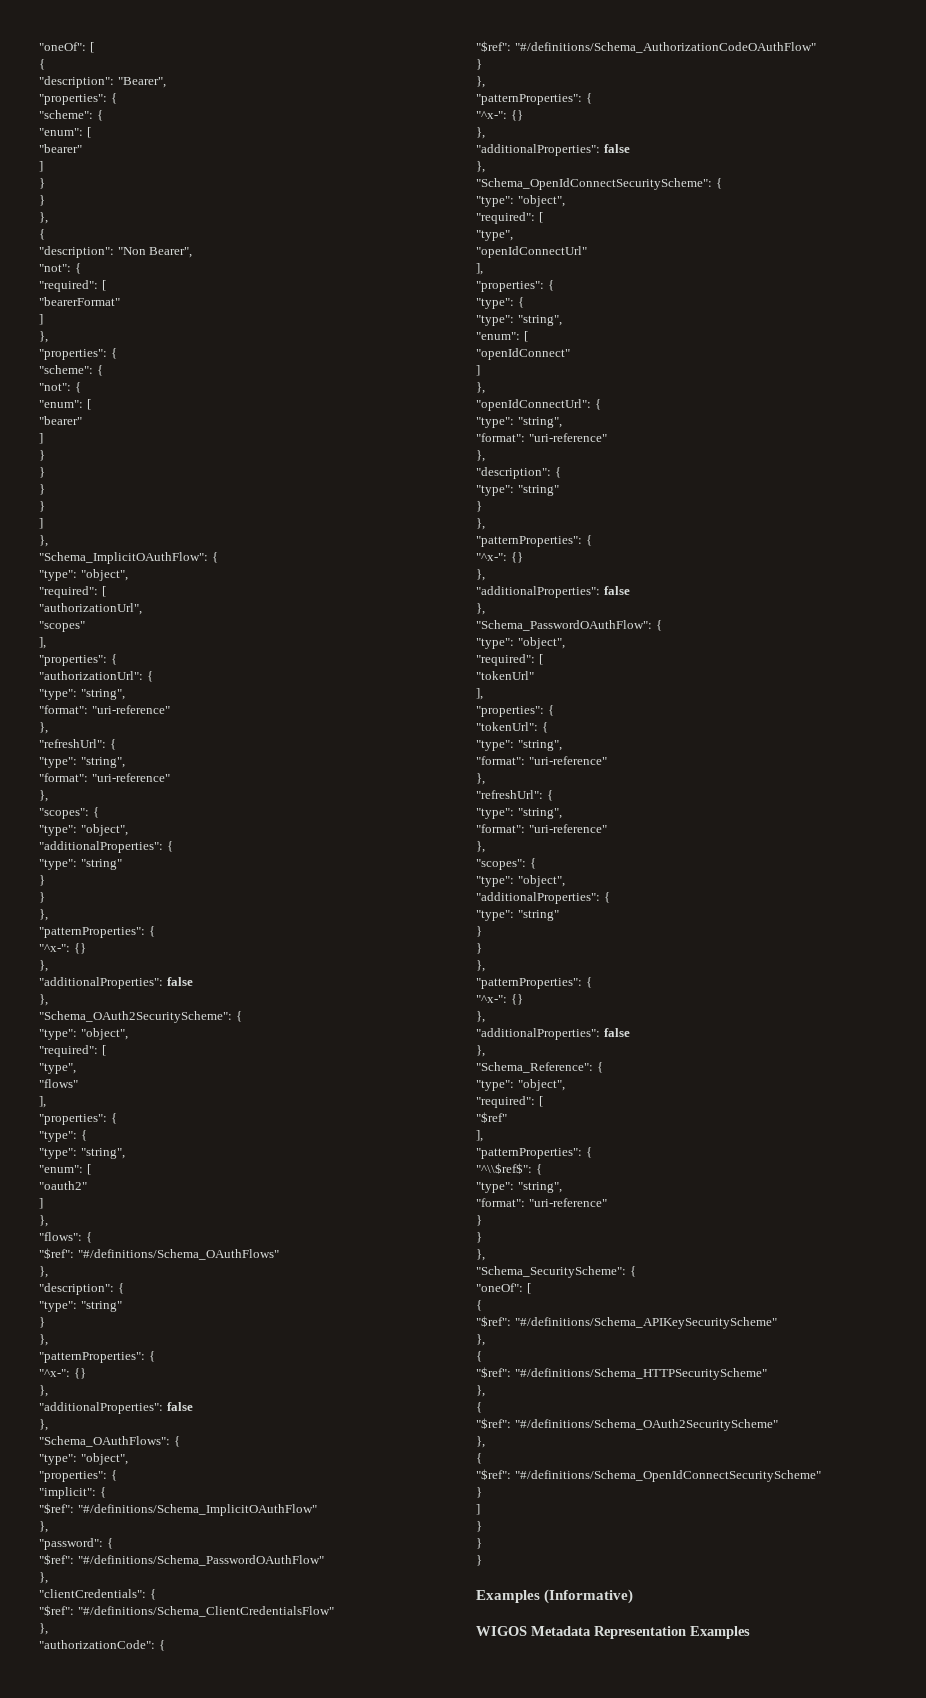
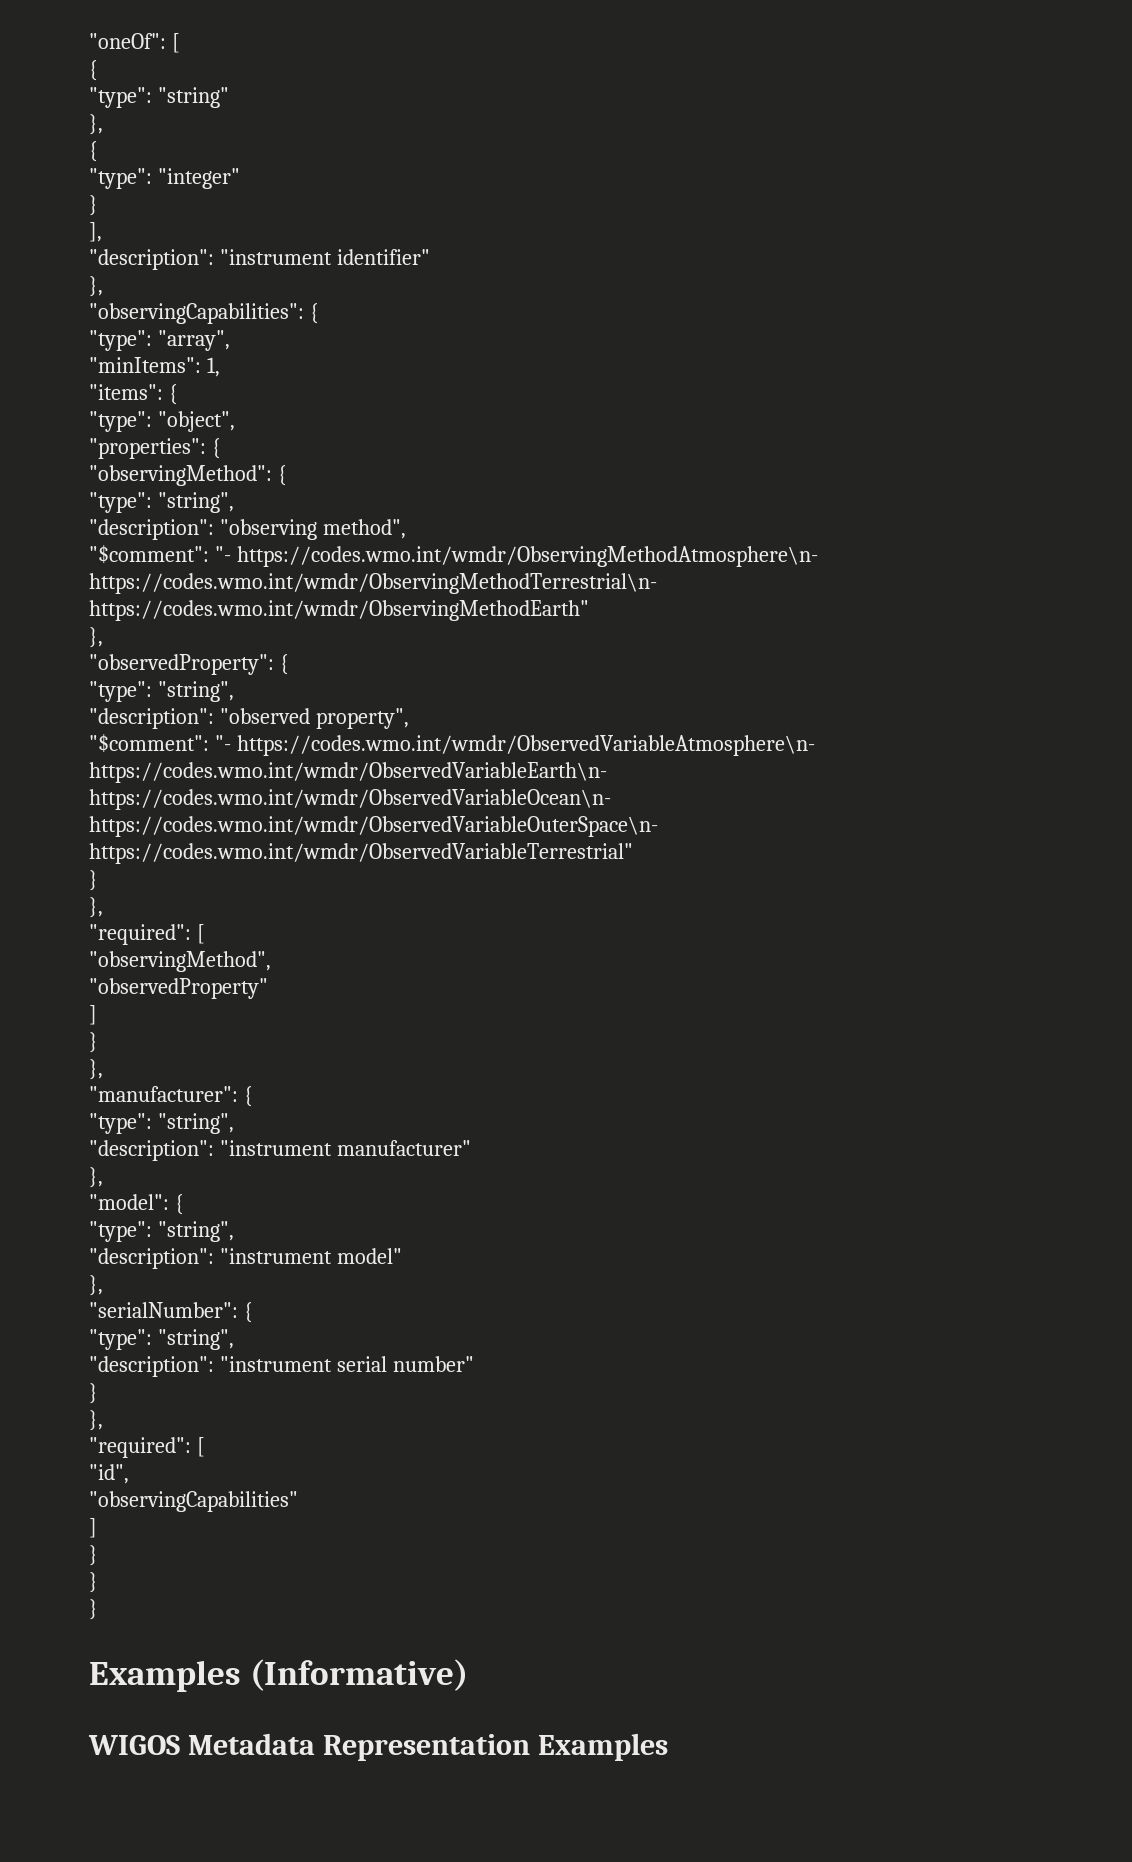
[39,42,94,53] [39,59,45,70] [39,76,166,88] [39,93,117,105] [39,110,103,121] [39,127,91,138] [39,144,82,153] [39,161,43,172] [39,178,45,189] [39,195,45,206] [39,212,48,224] [39,229,45,240] [39,246,193,258] [39,263,81,274] [39,280,106,292] [39,297,120,306] [39,314,43,325] [39,331,48,343] [39,348,117,360] [39,365,103,376] [39,382,81,393] [39,399,91,410] [39,416,82,425] [39,433,43,444] [39,450,45,461] [39,467,45,478] [39,484,45,495] [39,501,45,512] [39,518,43,529] [39,535,48,547] [39,552,218,564] [39,569,128,581] [39,586,106,598] [39,603,142,615] [39,621,85,632] [39,637,46,649] [39,654,117,666] [39,671,153,682] [39,689,125,700] [39,705,170,714] [39,722,48,734] [39,739,116,750] [39,757,125,768] [39,773,170,782] [39,790,48,802] [39,807,99,819] [39,824,128,836] [39,841,173,853] [39,859,122,870] [39,875,45,886] [39,892,45,903] [39,909,48,921] [39,926,155,938] [39,943,86,954] [39,960,48,972] [39,977,193,989] [39,994,48,1006] [39,1011,242,1023] [39,1028,128,1040] [39,1045,106,1057] [39,1063,76,1074] [39,1079,78,1088] [39,1096,46,1108] [39,1113,117,1125] [39,1130,87,1142] [39,1148,125,1159] [39,1164,91,1175] [39,1181,87,1190] [39,1198,43,1209] [39,1215,48,1227] [39,1232,92,1243] [39,1248,279,1260] [39,1266,48,1278] [39,1283,124,1295] [39,1301,122,1312] [39,1317,45,1328] [39,1334,48,1346] [39,1351,155,1363] [39,1368,86,1379] [39,1385,48,1397] [39,1402,193,1414] [39,1419,48,1431] [39,1436,170,1447] "oneOf": [ // { // "description": "Bearer", // "properties": { // "scheme": { // "enum": [ // "bearer" // ] // } // } // }, // { // "description": "Non Bearer", // "not": { // "required": [ // "bearerFormat" // ] // }, // "properties": { // "scheme": { // "not": { // "enum": [ // "bearer" // ] // } // } // } // } // ] // }, // "Schema_ImplicitOAuthFlow": { // "type": "object", // "required": [ // "authorizationUrl", // "scopes" // ], // "properties": { // "authorizationUrl": { // "type": "string", // "format": "uri-reference" // }, // "refreshUrl": { // "type": "string", // "format": "uri-reference" // }, // "scopes": { // "type": "object", // "additionalProperties": { // "type": "string" // } // } // }, // "patternProperties": { // "^x-": {} // }, // "additionalProperties": false // }, // "Schema_OAuth2SecurityScheme": { // "type": "object", // "required": [ // "type", // "flows" // ], // "properties": { // "type": { // "type": "string", // "enum": [ // "oauth2" // ] // }, // "flows": { // "$ref": "#/definitions/Schema_OAuthFlows" // }, // "description": { // "type": "string" // } // }, // "patternProperties": { // "^x-": {} // }, // "additionalProperties": false // }, // "Schema_OAuthFlows": -> [89,33,180,53] [89,60,98,81] [89,87,229,108] [89,114,103,135] [89,141,98,162] [89,168,240,189] [89,195,98,216] [89,222,102,242] [89,249,430,270] [89,276,103,297] [89,303,319,324] [89,330,230,351] [89,357,220,377] [89,384,163,400] "oneOf": [ // { // "type": "string" // }, // { // "type": "integer" // } // ], // "description": "instrument identifier" // }, // "observingCapabilities": { // "type": "array", // "minItems": 1, // "items":
[39,1487,106,1499] [39,1503,317,1516] [39,1521,48,1533] [39,1538,113,1550] [39,1554,324,1566] [39,1572,48,1584] [39,1589,156,1600] [39,1605,334,1617] [39,1623,48,1635] [39,1640,165,1651] [476,41,816,53] [476,59,482,70] [476,76,485,88] [476,93,592,105] [476,110,523,121] [476,127,485,139] [476,144,630,156] [476,161,485,173] [476,178,722,190] [476,195,565,207] [476,212,543,224] [476,230,513,241] [476,246,587,258] [476,263,483,275] [476,280,554,292] [476,297,524,309] [476,315,562,326] [476,331,528,342] [476,348,570,360] [476,365,480,376] [476,382,485,394] [476,399,601,411] [476,417,562,428] [476,433,607,442] [476,450,485,462] [476,467,561,479] [476,485,559,496] [476,501,482,512] [476,518,485,530] [476,535,592,547] [476,552,523,563] [476,569,485,581] [476,586,630,598] [476,603,485,615] [476,620,662,631] [476,637,565,649] [476,654,543,666] [476,671,534,680] [476,688,483,700] [476,705,554,717] [476,722,548,733] [476,740,562,751] [476,756,607,765] [476,773,485,785] [476,790,553,801] [476,808,562,819] [476,824,607,833] [476,841,485,853] [476,858,536,870] [476,875,565,887] [476,892,610,904] [476,910,559,921] [476,926,482,937] [476,943,482,954] [476,960,485,972] [476,977,592,989] [476,994,523,1005] [476,1011,485,1023] [476,1028,630,1040] [476,1045,485,1057] [476,1062,603,1073] [476,1079,565,1091] [476,1096,543,1108] [476,1112,507,1123] [476,1130,483,1142] [476,1147,592,1159] [476,1163,542,1175] [476,1182,562,1193] [476,1198,607,1207] [476,1215,482,1226] [476,1232,482,1243] [476,1249,485,1261] [476,1266,636,1278] [476,1283,531,1294] [476,1300,482,1311] [476,1316,777,1329] [476,1334,485,1346] [476,1351,482,1362] [476,1367,767,1380] [476,1385,485,1397] [476,1402,482,1413] [476,1418,778,1431] [476,1436,485,1448] [476,1453,482,1464] [476,1469,821,1482] [476,1487,482,1498] "implicit": { // "$ref": "#/definitions/Schema_ImplicitOAuthFlow" // }, // "password": { // "$ref": "#/definitions/Schema_PasswordOAuthFlow" // }, // "clientCredentials": { // "$ref": "#/definitions/Schema_ClientCredentialsFlow" // }, // "authorizationCode": { // "$ref": "#/definitions/Schema_AuthorizationCodeOAuthFlow" // } // }, // "patternProperties": { // "^x-": {} // }, // "additionalProperties": false // }, // "Schema_OpenIdConnectSecurityScheme": { // "type": "object", // "required": [ // "type", // "openIdConnectUrl" // ], // "properties": { // "type": { // "type": "string", // "enum": [ // "openIdConnect" // ] // }, // "openIdConnectUrl": { // "type": "string", // "format": "uri-reference" // }, // "description": { // "type": "string" // } // }, // "patternProperties": { // "^x-": {} // }, // "additionalProperties": false // }, // "Schema_PasswordOAuthFlow": { // "type": "object", // "required": [ // "tokenUrl" // ], // "properties": { // "tokenUrl": { // "type": "string", // "format": "uri-reference" // }, // "refreshUrl": { // "type": "string", // "format": "uri-reference" // }, // "scopes": { // "type": "object", // "additionalProperties": { // "type": "string" // } // } // }, // "patternProperties": { // "^x-": {} // }, // "additionalProperties": false // }, // "Schema_Reference": { // "type": "object", // "required": [ // "$ref" // ], // "patternProperties": { // "^\\$ref$": { // "type": "string", // "format": "uri-reference" // } // } // }, // "Schema_SecurityScheme": { // "oneOf": [ // { // "$ref": "#/definitions/Schema_APIKeySecurityScheme" // }, // { // "$ref": "#/definitions/Schema_HTTPSecurityScheme" // }, // { // "$ref": "#/definitions/Schema_OAuth2SecurityScheme" // }, // { // "$ref": "#/definitions/Schema_OpenIdConnectSecurityScheme" // } -> [89,465,287,486] [89,492,234,513] [89,519,406,540] [89,545,818,567] [89,573,657,594] [89,600,589,621] [89,627,103,648] [89,654,289,675] [89,681,234,702] [89,708,409,729] [89,734,815,756] [89,762,607,783] [89,789,611,810] [89,816,658,837] [89,843,633,864] [89,870,98,891] [89,897,103,918] [89,924,205,945] [89,951,271,972] [89,978,268,999] [89,1005,97,1025] [89,1032,98,1053] [89,1059,103,1080] [89,1086,253,1107] [89,1113,234,1134] [89,1140,471,1161] [89,1167,103,1188] [89,1194,184,1215] [89,1221,234,1242] [89,1248,402,1269] [89,1275,103,1296] [89,1302,253,1323] [89,1329,234,1350] [89,1356,474,1377] [89,1383,98,1404] [89,1410,103,1431] [89,1437,205,1458] [89,1464,129,1484] [89,1491,298,1512] "observingMethod": { // "type": "string", // "description": "observing method", // "$comment": "- https://codes.wmo.int/wmdr/ObservingMethodAtmosphere\n- https://codes.wmo.int/wmdr/ObservingMethodTerrestrial\n- https://codes.wmo.int/wmdr/ObservingMethodEarth" // }, // "observedProperty": { // "type": "string", // "description": "observed property", // "$comment": "- https://codes.wmo.int/wmdr/ObservedVariableAtmosphere\n- https://codes.wmo.int/wmdr/ObservedVariableEarth\n- https://codes.wmo.int/wmdr/ObservedVariableOcean\n- https://codes.wmo.int/wmdr/ObservedVariableOuterSpace\n- https://codes.wmo.int/wmdr/ObservedVariableTerrestrial" // } // }, // "required": [ // "observingMethod", // "observedProperty" // ] // } // }, // "manufacturer": { // "type": "string", // "description": "instrument manufacturer" // }, // "model": { // "type": "string", // "description": "instrument model" // }, // "serialNumber": { // "type": "string", // "description": "instrument serial number" // } // }, // "required": [ // "id", // "observingCapabilities"

